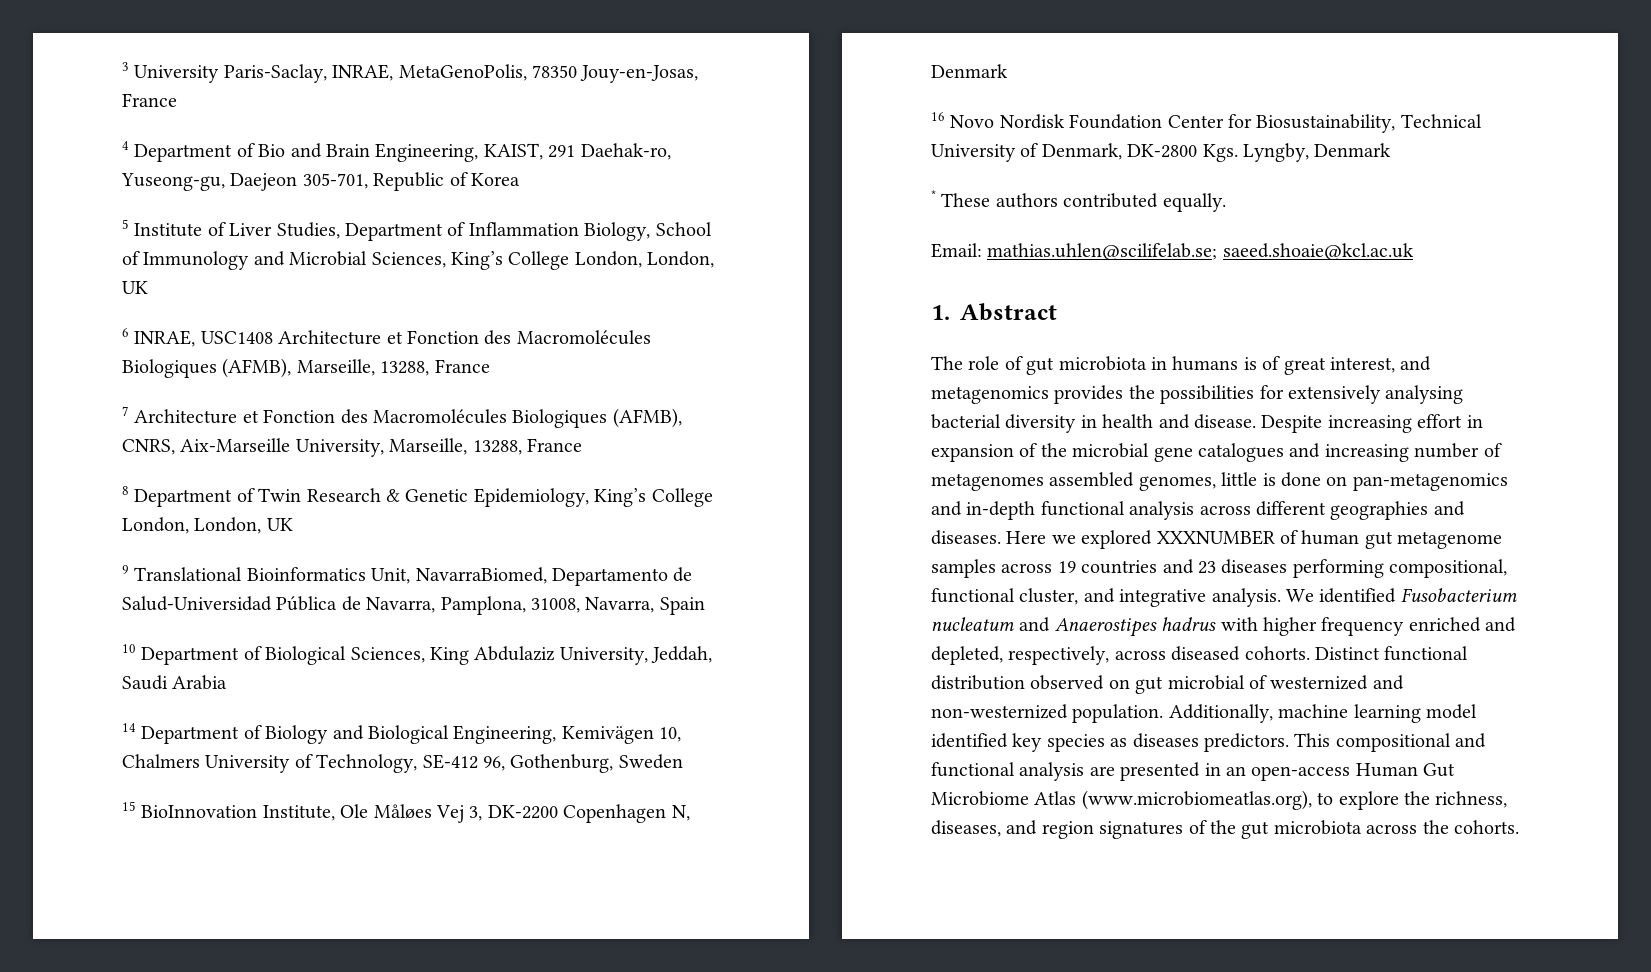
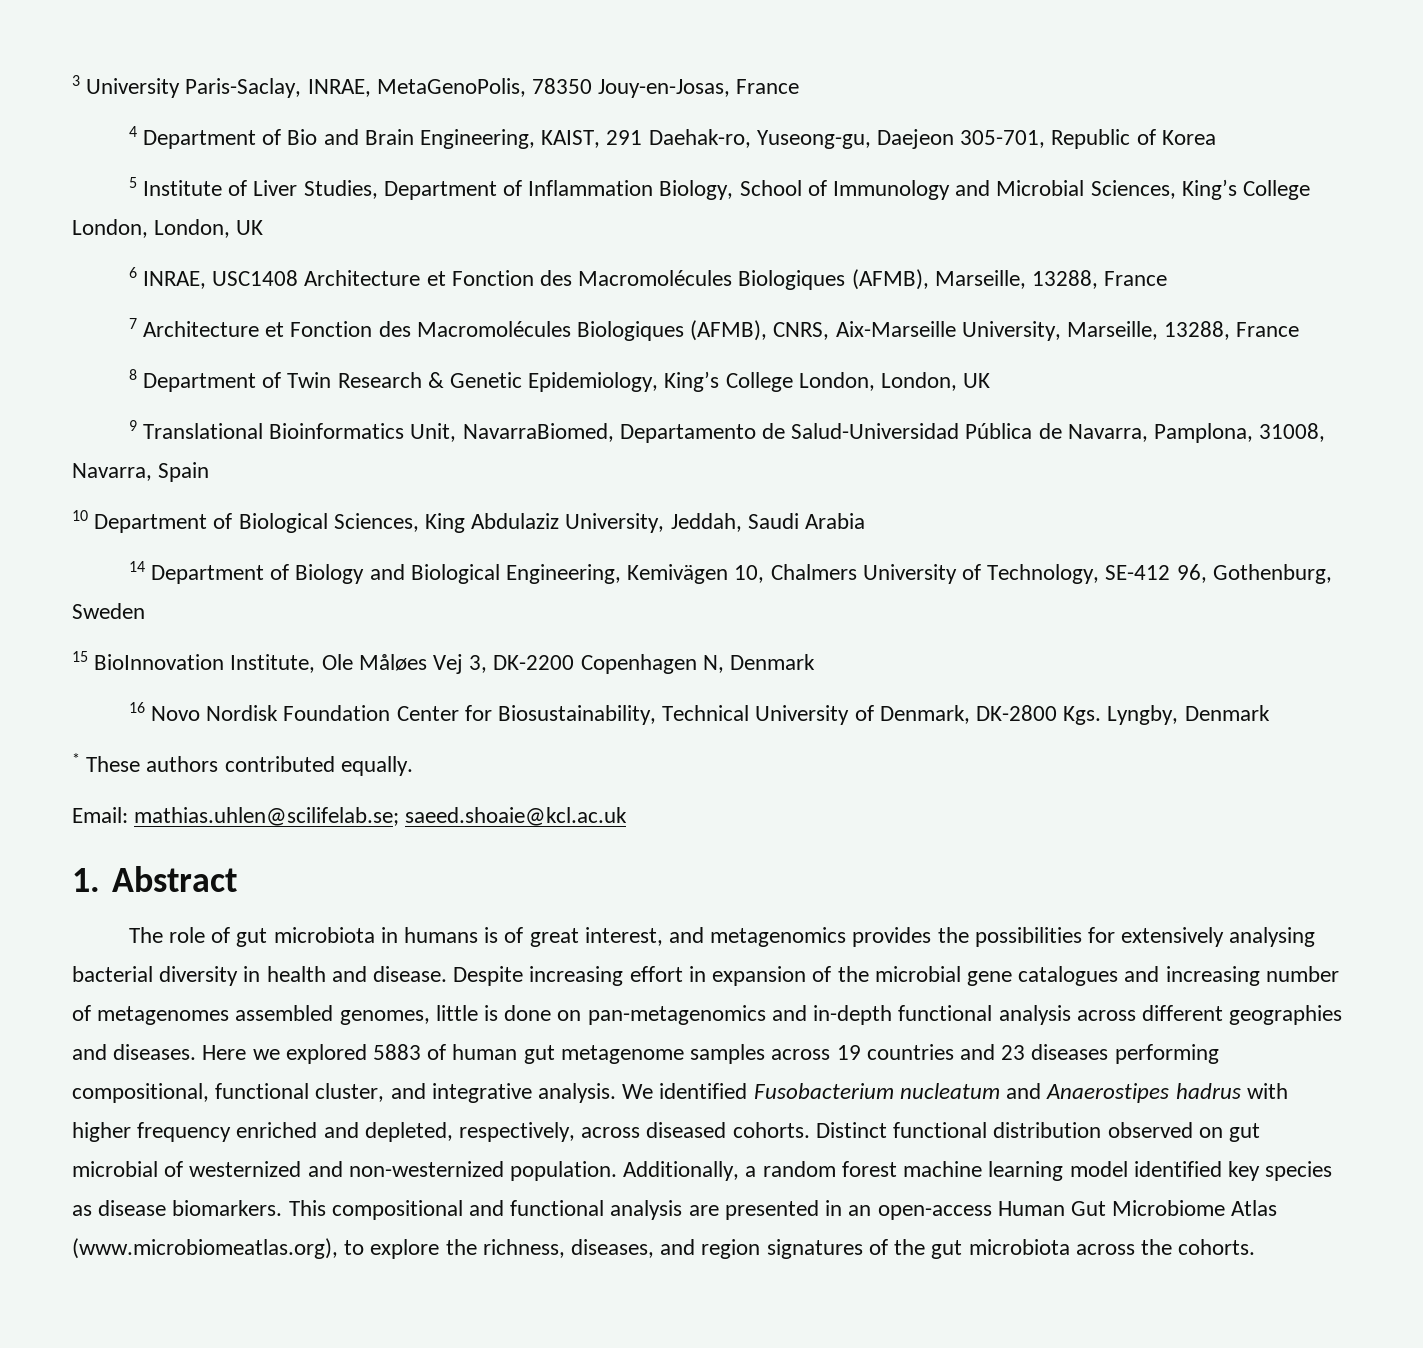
[1156,530,1275,545] XXXNUMBER -> [373,1044,422,1060] 5883
(1273, 713) none -> [745,1161,897,1177] a random forest
[1132,733,1289,752] diseases predictors. -> [98,1200,283,1216] disease biomarkers.

